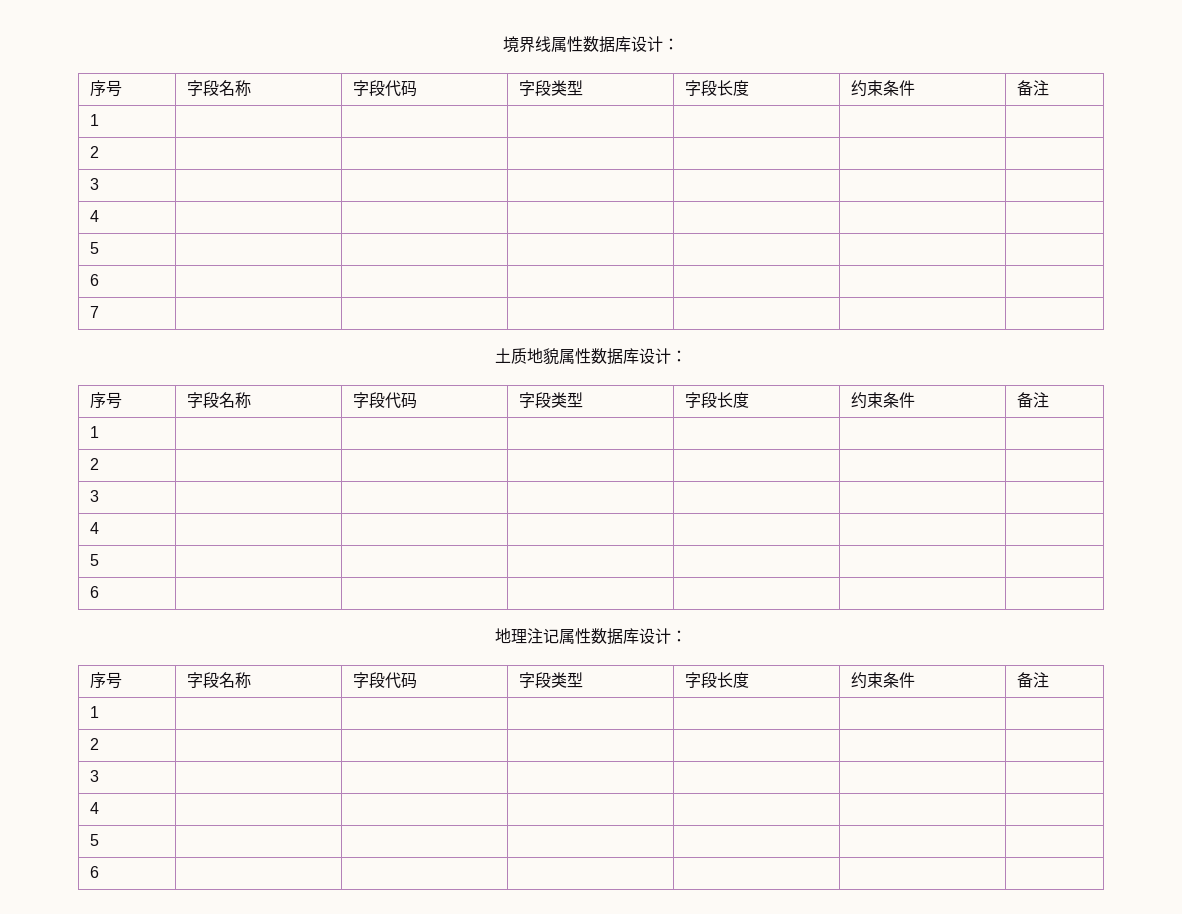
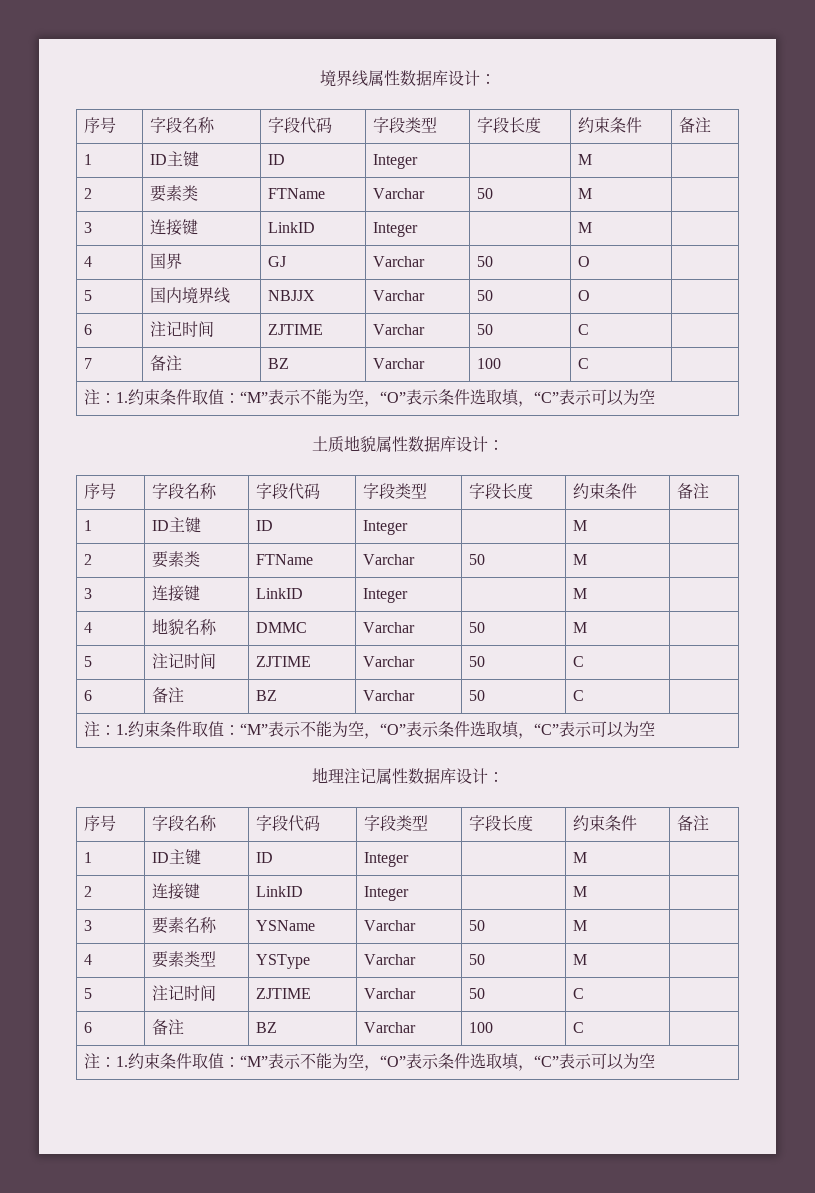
[89,146,99,158] [89,178,99,190] [89,210,99,222] [89,242,99,254] [89,274,99,286] [89,306,99,318] | | | | | // 2 | | | | | | // 3 | | | | | | // 4 | | | | | | // 5 | | | | | | // 6 | | | | | | // 7 | | | | | | -> [149,151,199,167] [267,154,285,165] [372,154,418,169] [577,154,592,165] [83,188,92,199] [149,185,198,202] [267,188,325,199] [372,188,425,199] [476,188,493,199] [577,188,592,199] [83,222,92,233] [149,219,198,236] [267,222,315,233] [372,222,418,237] [577,222,592,233] [83,256,92,267] [149,253,182,269] [267,256,286,267] [372,256,425,267] [476,256,493,267] [577,256,590,267] [83,290,92,301] [149,287,230,304] [267,290,315,301] [372,290,425,301] [476,290,493,301] [577,290,590,301] [83,324,92,335] [149,321,214,337] [267,324,323,335] [372,324,425,335] [476,324,493,335] [577,324,589,335] [83,358,92,369] [149,355,182,371] [267,358,289,369] [372,358,425,369] [476,358,501,369] [577,358,589,369] [83,389,655,407] ID主键 | ID | Integer | | M | // 2 | 要素类 | FTName | Varchar | 50 | M | // 3 | 连接键 | LinkID | Integer | | M | // 4 | 国界 | GJ | Varchar | 50 | O | // 5 | 国内境界线 | NBJJX | Varchar | 50 | O | // 6 | 注记时间 | ZJTIME | Varchar | 50 | C | // 7 | 备注 | BZ | Varchar | 100 | C | // 注：1.约束条件取值：“M”表示不能为空，“O”表示条件选取填，“C”表示可以为空
[89,458,99,470] [89,490,99,502] [89,522,99,534] [89,554,99,566] [89,586,99,598] | | | | | // 2 | | | | | | // 3 | | | | | | // 4 | | | | | | // 5 | | | | | | // 6 | | | | | | -> [151,517,201,533] [255,520,273,531] [362,520,408,535] [572,520,587,531] [83,554,92,565] [151,551,200,568] [255,554,313,565] [362,554,415,565] [468,554,485,565] [572,554,587,565] [83,588,92,599] [151,585,200,602] [255,588,303,599] [362,588,408,603] [572,588,587,599] [83,622,92,633] [151,618,217,635] [255,622,307,633] [362,622,415,633] [468,622,485,633] [572,622,587,633] [83,656,92,667] [151,653,216,669] [255,656,311,667] [362,656,415,667] [468,656,485,667] [572,656,584,667] [83,690,92,701] [151,687,184,703] [255,690,277,701] [362,690,415,701] [468,690,485,701] [572,690,584,701] [83,721,655,739] ID主键 | ID | Integer | | M | // 2 | 要素类 | FTName | Varchar | 50 | M | // 3 | 连接键 | LinkID | Integer | | M | // 4 | 地貌名称 | DMMC | Varchar | 50 | M | // 5 | 注记时间 | ZJTIME | Varchar | 50 | C | // 6 | 备注 | BZ | Varchar | 50 | C | // 注：1.约束条件取值：“M”表示不能为空，“O”表示条件选取填，“C”表示可以为空
[89,738,99,750] [89,770,99,782] [89,802,99,814] [89,834,99,846] [89,866,99,878] | | | | | // 2 | | | | | | // 3 | | | | | | // 4 | | | | | | // 5 | | | | | | // 6 | | | | | | -> [151,849,201,865] [255,852,273,863] [363,852,409,867] [572,852,587,863] [83,886,92,897] [151,883,200,900] [255,886,303,897] [363,886,409,901] [572,886,587,897] [83,920,92,931] [151,917,217,934] [255,920,315,931] [363,920,416,931] [468,920,485,931] [572,920,587,931] [83,954,92,965] [151,951,216,968] [255,954,310,969] [363,954,416,965] [468,954,485,965] [572,954,587,965] [83,988,92,999] [151,985,216,1001] [255,988,311,999] [363,988,416,999] [468,988,485,999] [572,988,584,999] [83,1022,92,1033] [151,1019,184,1035] [255,1022,277,1033] [363,1022,416,1033] [468,1022,493,1033] [572,1022,584,1033] [83,1053,655,1071] ID主键 | ID | Integer | | M | // 2 | 连接键 | LinkID | Integer | | M | // 3 | 要素名称 | YSName | Varchar | 50 | M | // 4 | 要素类型 | YSType | Varchar | 50 | M | // 5 | 注记时间 | ZJTIME | Varchar | 50 | C | // 6 | 备注 | BZ | Varchar | 100 | C | // 注：1.约束条件取值：“M”表示不能为空，“O”表示条件选取填，“C”表示可以为空

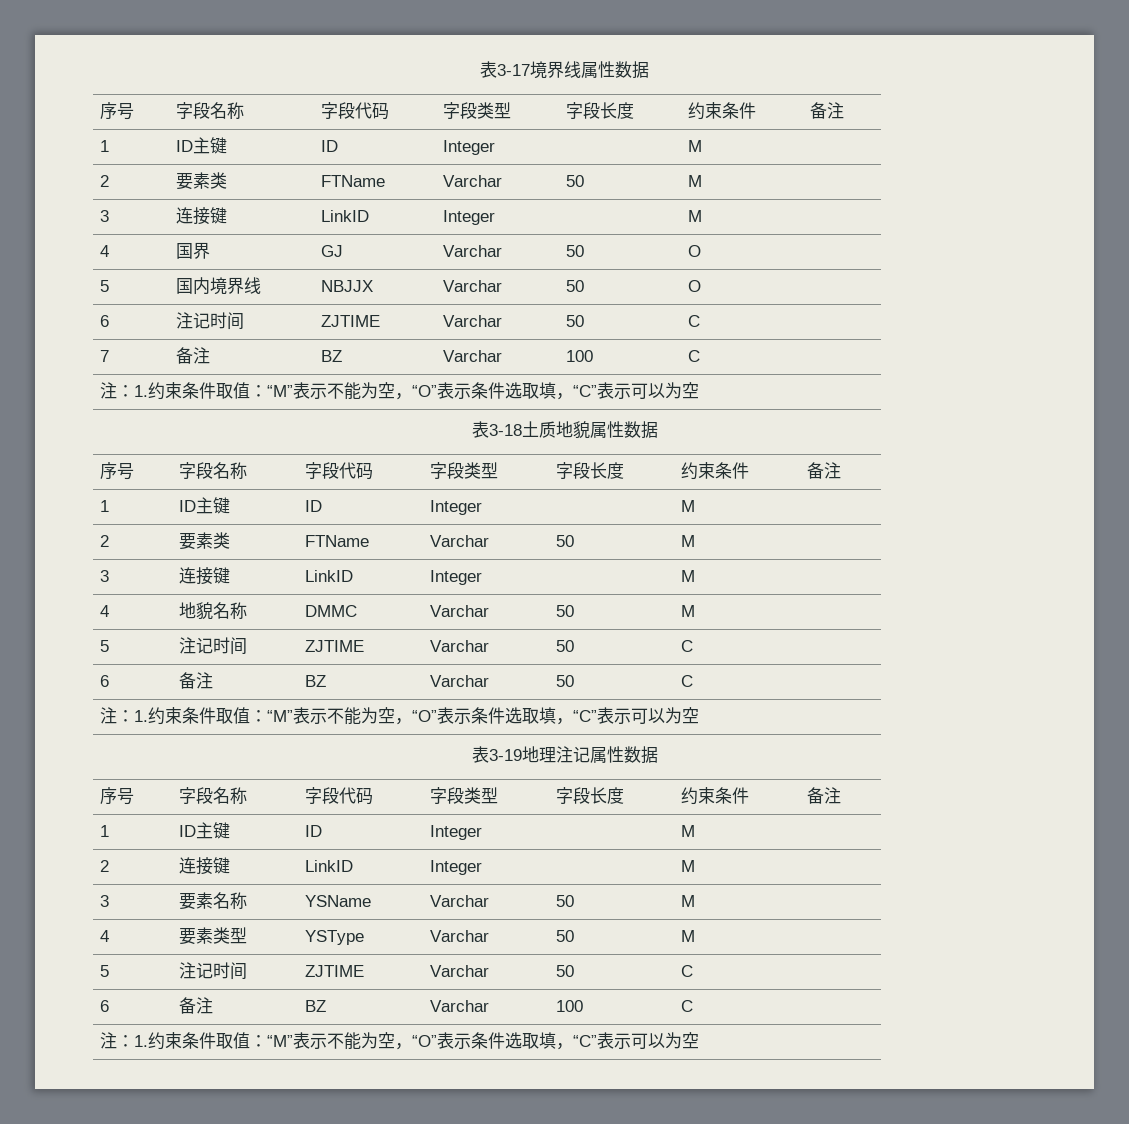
(319, 78) none -> [480,61,530,78] 表3-17
[431,70,496,86] 库设计： -> (649, 70) none
(655, 396) none -> [471,421,522,438] 表3-18
[439,436,504,452] 库设计： -> (658, 430) none
(655, 728) none -> [471,746,522,763] 表3-19
[439,768,504,784] 库设计： -> (658, 755) none

